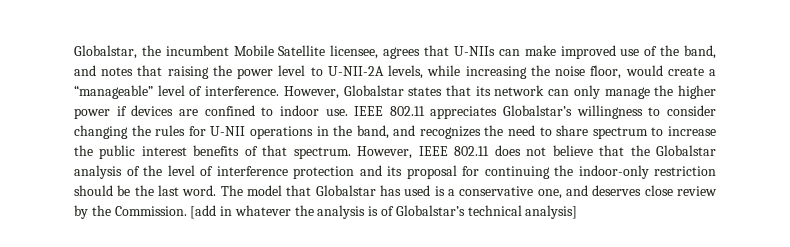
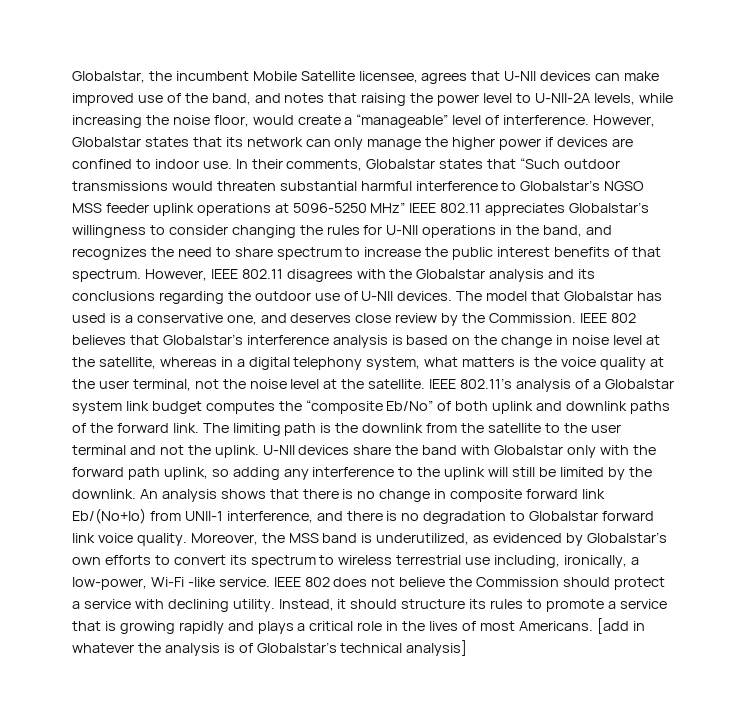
[453,46,495,56] U-NIIs -> [504,71,592,81] U-NII devices
(348, 112) none -> [235,158,621,171] [72,180,645,191] [72,202,406,216] In their comments, Globalstar states that “Such outdoor transmissions would threaten substantial harmful interference to Globalstar’s NGSO MSS feeder uplink operations at 5096-5250 MHz”
[494,145,716,156] [74,165,716,179] [74,185,217,196] does not believe that the Globalstar analysis of the level of interference protection and its proposal for continuing the indoor-only restriction should be the last word. -> [286,269,596,282] [72,291,453,304] disagrees with the Globalstar analysis and its conclusions regarding the outdoor use of U-NII devices.
(187, 211) none -> [579,313,636,323] [72,334,660,348] [72,357,664,370] [72,378,674,392] [72,400,670,414] [72,423,621,436] [72,445,656,458] [72,467,652,480] [72,489,605,502] [72,508,655,524] [72,532,667,546] [72,555,639,568] [72,577,665,590] [72,599,667,612] [72,621,593,634] IEEE 802 believes that Globalstar’s interference analysis is based on the change in noise level at the satellite, whereas in a digital telephony system, what matters is the voice quality at the user terminal, not the noise level at the satellite. IEEE 802.11’s analysis of a Globalstar system link budget computes the “composite Eb/No” of both uplink and downlink paths of the forward link. The limiting path is the downlink from the satellite to the user terminal and not the uplink. U-NII devices share the band with Globalstar only with the forward path uplink, so adding any interference to the uplink will still be limited by the downlink. An analysis shows that there is no change in composite forward link Eb/(No+Io) from UNII-1 interference, and there is no degradation to Globalstar forward link voice quality. Moreover, the MSS band is underutilized, as evidenced by Globalstar’s own efforts to convert its spectrum to wireless terrestrial use including, ironically, a low-power, Wi-Fi -like service. IEEE 802 does not believe the Commission should protect a service with declining utility. Instead, it should structure its rules to promote a service that is growing rapidly and plays a critical role in the lives of most Americans.

